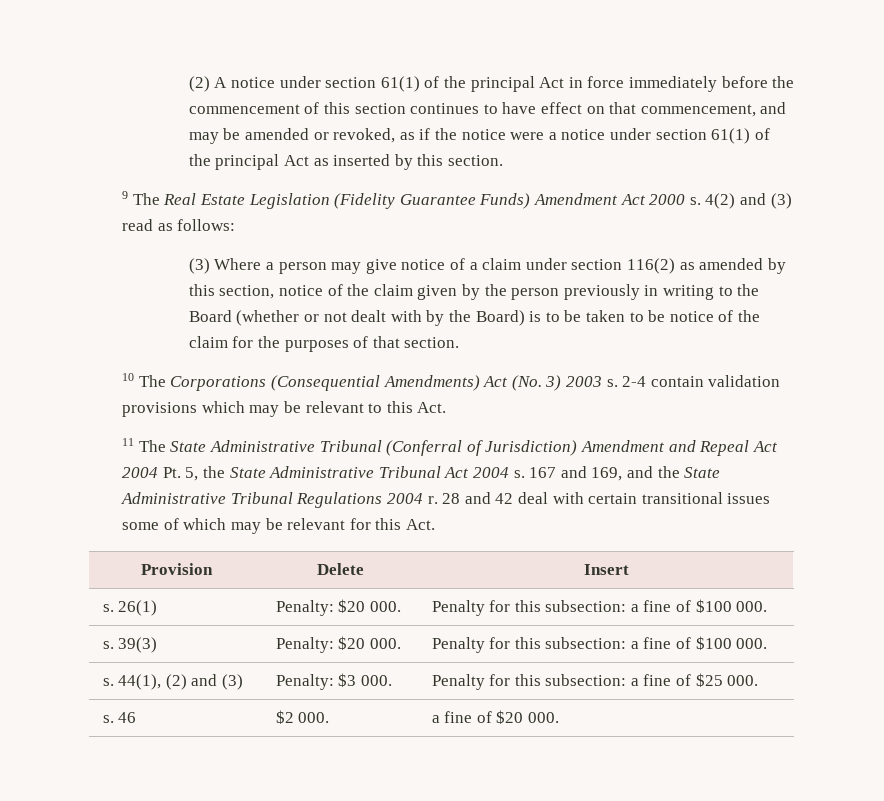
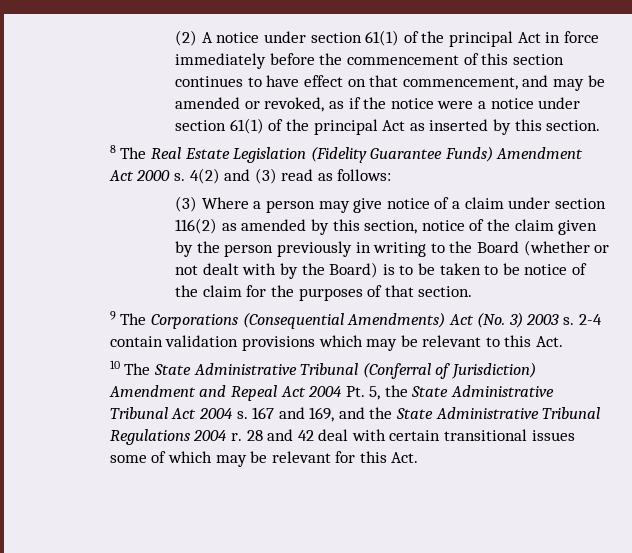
[122,191,129,199] 9 -> [109,145,116,153] 8
[122,373,135,381] 10 -> [109,311,116,320] 9
[122,438,135,446] 11 -> [109,360,120,369] 10
[140,563,213,575] [317,563,364,575] [583,564,629,575] [102,600,158,616] [275,599,401,616] [431,599,768,616] [102,637,158,653] [275,636,401,653] [431,636,768,653] [102,674,243,690] [275,673,392,690] [431,673,759,690] [102,712,137,723] [275,710,330,724] [431,710,559,724] // Provision | Delete | Insert // s. 26(1) | Penalty: $20 000. | Penalty for this subsection: a fine of $100 000. // s. 39(3) | Penalty: $20 000. | Penalty for this subsection: a fine of $100 000. // s. 44(1), (2) and (3) | Penalty: $3 000. | Penalty for this subsection: a fine of $25 000. // s. 46 | $2 000. | a fine of $20 000. -> (419, 457) none

